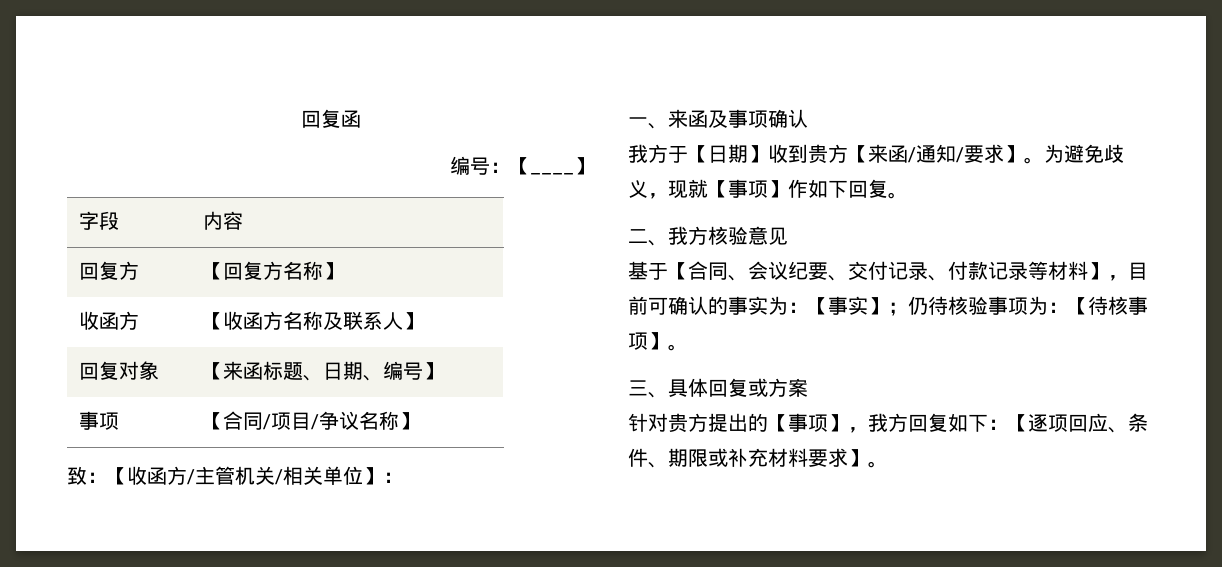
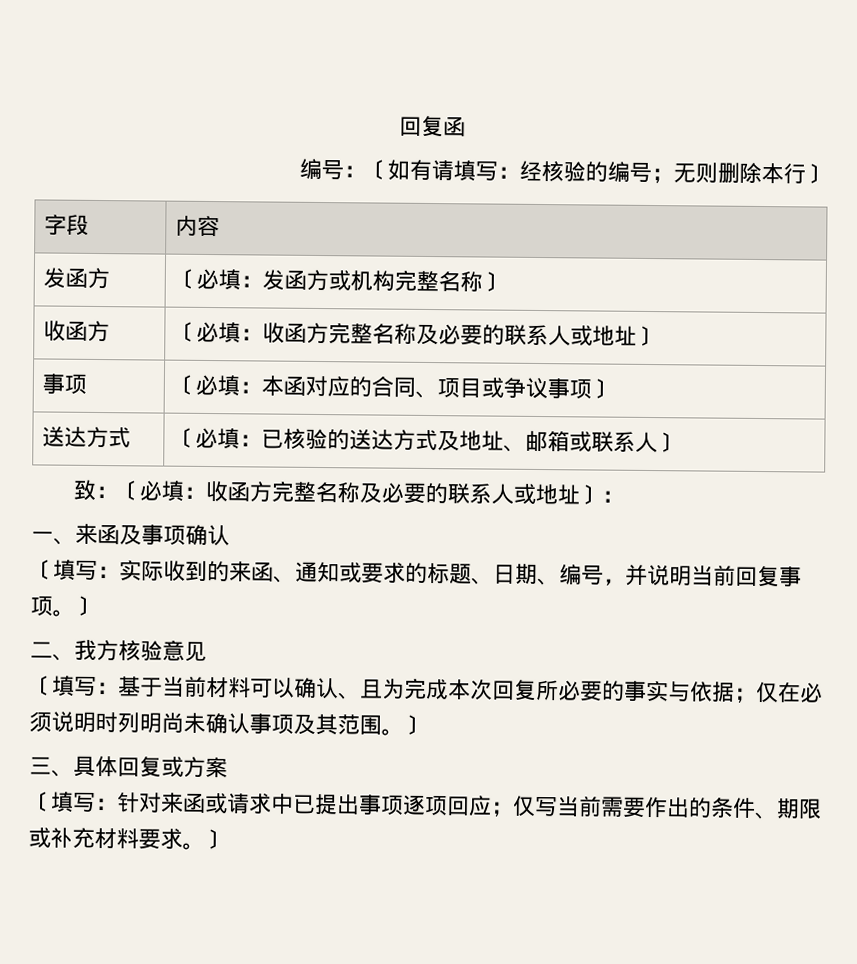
[510,157,594,175] 【____】 -> [365,159,828,185] 〔如有请填写：经核验的编号；无则删除本行〕
[78,261,139,280] [202,261,343,280] [78,311,139,330] [202,311,423,330] [78,361,159,380] [202,361,443,381] [78,411,119,430] [202,411,419,430] [67,466,383,485] 回复方 | 【回复方名称】 // 收函方 | 【收函方名称及联系人】 // 回复对象 | 【来函标题、日期、编号】 // 事项 | 【合同/项目/争议名称】 // 致：【收函方/主管机关/相关单位】 -> [43,267,111,289] [174,268,506,293] [43,320,111,342] [174,321,660,347] [42,373,88,395] [173,374,615,400] [42,426,132,448] [173,427,681,453] [73,479,603,505] 发函方 | 〔必填：发函方或机构完整名称〕 // 收函方 | 〔必填：收函方完整名称及必要的联系人或地址〕 // 事项 | 〔必填：本函对应的合同、项目或争议事项〕 // 送达方式 | 〔必填：已核验的送达方式及地址、邮箱或联系人〕 // 致：〔必填：收函方完整名称及必要的联系人或地址〕
[628,144,1124,164] [628,179,908,199] 我方于【日期】收到贵方【来函/通知/要求】。为避免歧义，现就【事项】作如下回复。 -> [31,559,802,588] [30,595,97,617] 〔填写：实际收到的来函、通知或要求的标题、日期、编号，并说明当前回复事项。〕
[628,261,1148,281] [628,296,1148,316] [628,332,688,351] 基于【合同、会议纪要、交付记录、付款记录等材料】，目前可确认的事实为：【事实】；仍待核验事项为：【待核事项】。 -> [30,675,823,703] [29,711,426,736] 〔填写：基于当前材料可以确认、且为完成本次回复所必要的事实与依据；仅在必须说明时列明尚未确认事项及其范围。〕
[628,413,1128,433] 针对贵方提出的【事项】，我方回复如下：【逐项回应、 -> [28,791,712,818] 〔填写：针对来函或请求中已提出事项逐项回应；仅写当前需要作出的
[848,449,888,468] 】。 -> [182,828,227,850] 。〕

